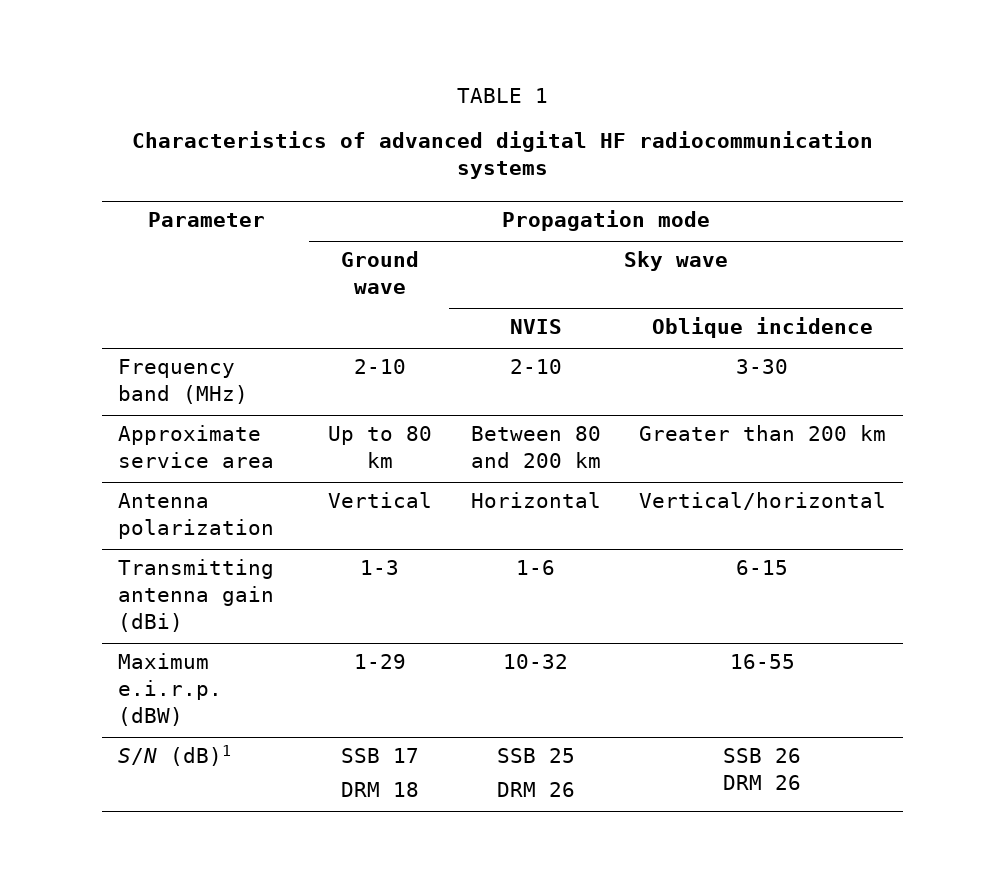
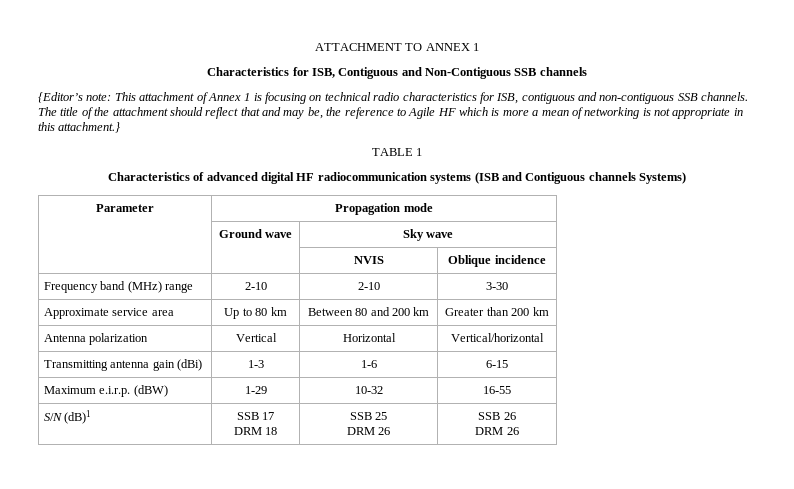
(457, 95) none -> [314,43,480,51] [207,67,587,79] [38,92,749,104] [38,107,743,119] [38,122,121,133] ATTACHMENT TO ANNEX 1 // Characteristics for ISB, Contiguous and Non-Contiguous SSB channels // {Editor’s note: This attachment of Annex 1 is focusing on technical radio characteristics for ISB, contiguous and non-contiguous SSB channels. The title of the attachment should reflect that and may be, the reference to Agile HF which is more a mean of networking is not appropriate in this attachment.} //
(548, 170) none -> [474,172,687,184] (ISB and Contiguous channels Systems)
(249, 394) none -> [165,283,194,293] range

